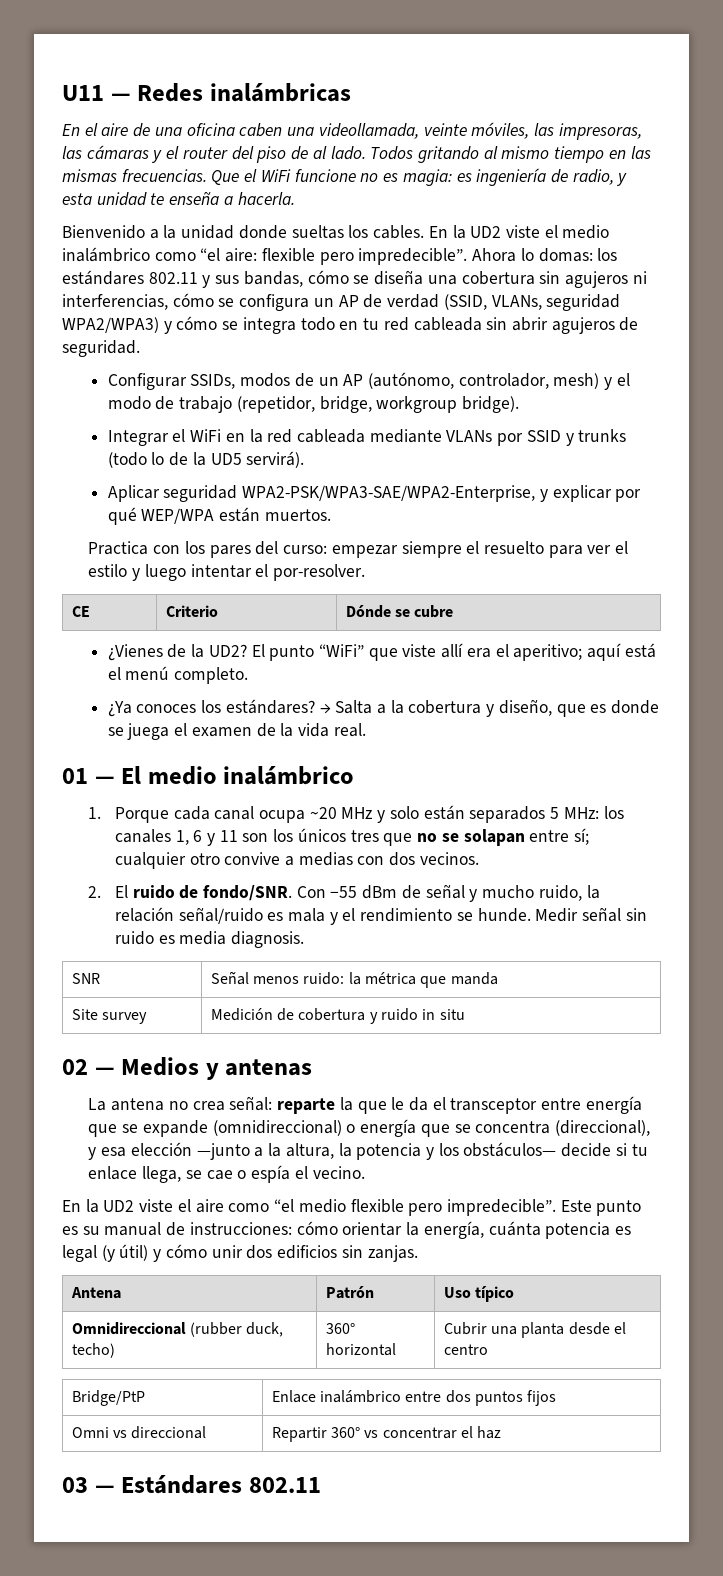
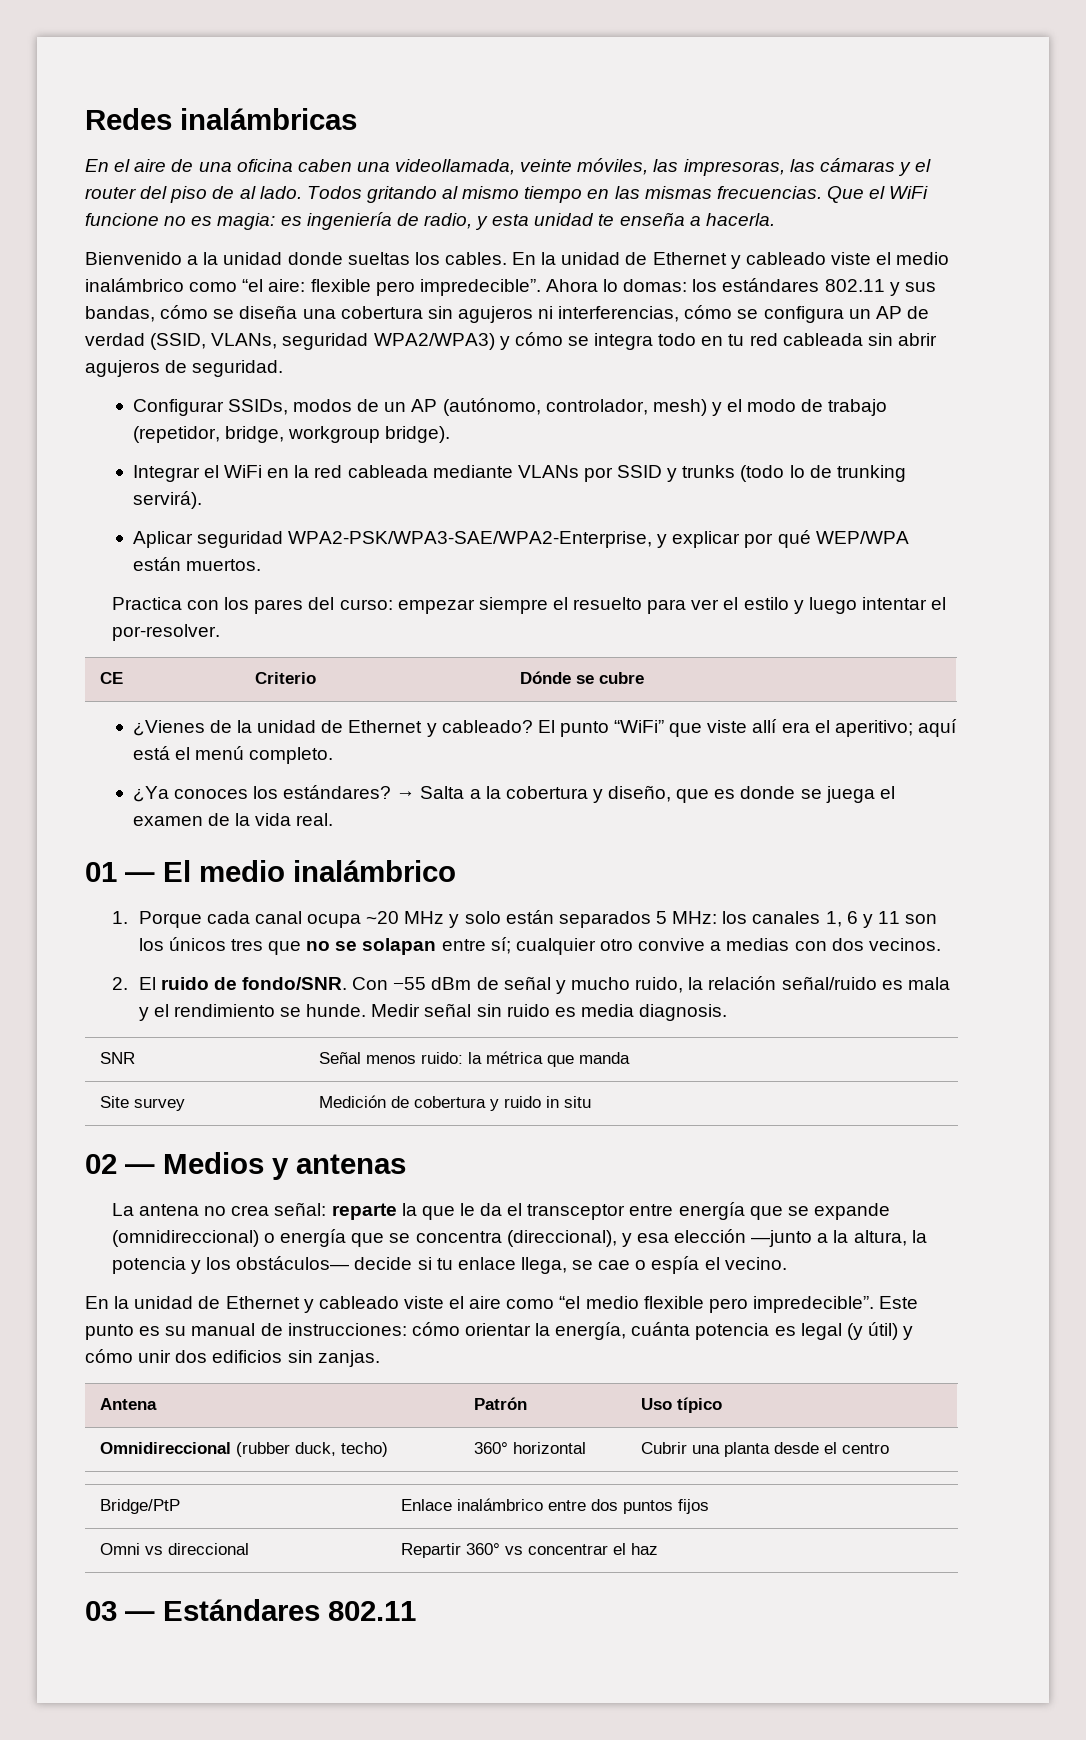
[62,85,131,101] U11 — -> (85, 119) none
[470,226,502,238] UD2 -> [561,252,826,269] unidad de Ethernet y cableado
[192,452,242,466] la UD5 -> [836,465,906,482] trunking
[208,644,247,657] UD2? -> [257,720,533,737] unidad de Ethernet y cableado?
[103,1200,135,1212] UD2 -> [134,1296,399,1313] unidad de Ethernet y cableado

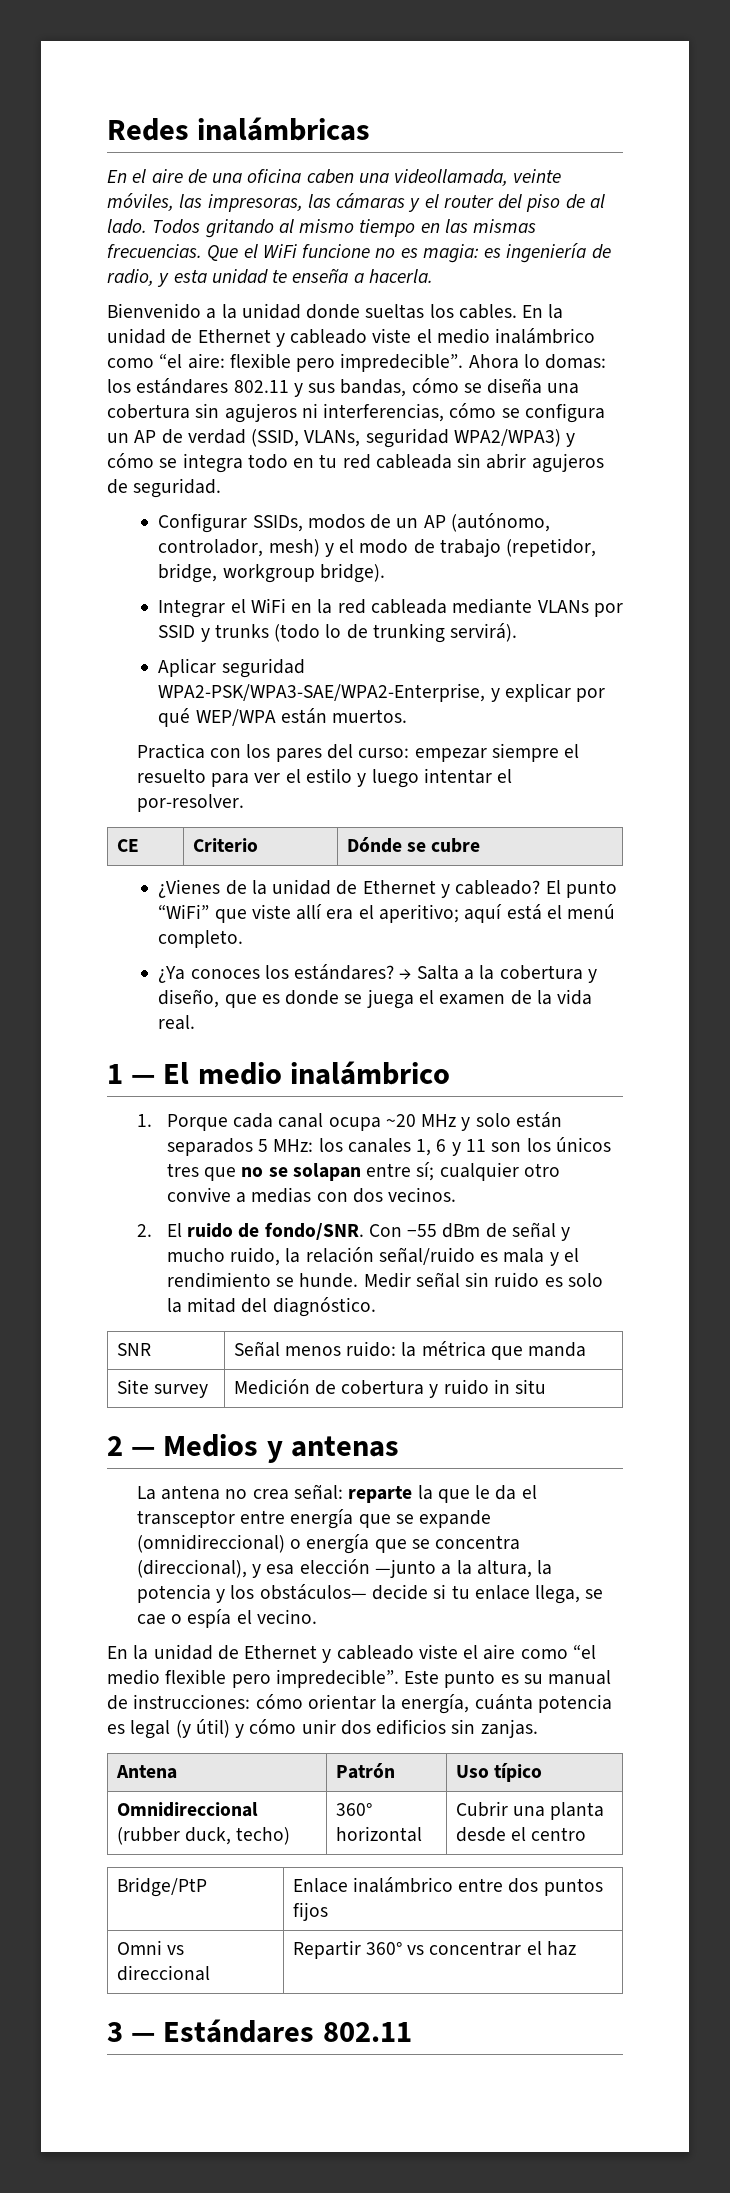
[85,862,117,882] 01 -> [107,1064,123,1084] 1
[580,1004,728,1021] media diagnosis. -> [567,1273,603,1287] [166,1297,376,1317] solo la mitad del diagnóstico.
[85,1154,117,1174] 02 -> [107,1436,123,1456] 2
[85,1601,117,1621] 03 -> [107,2022,123,2042] 3

